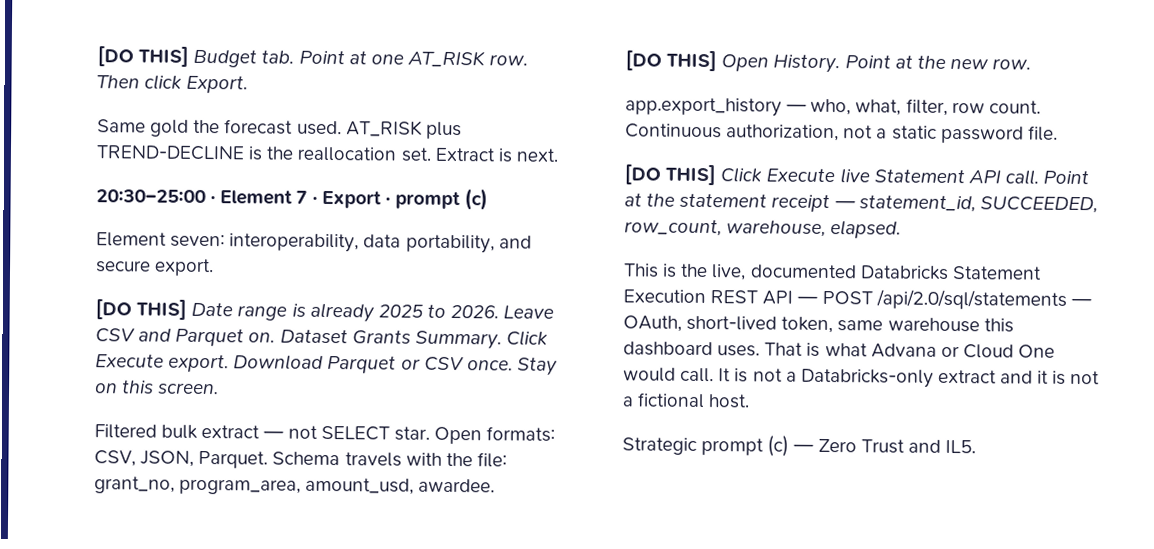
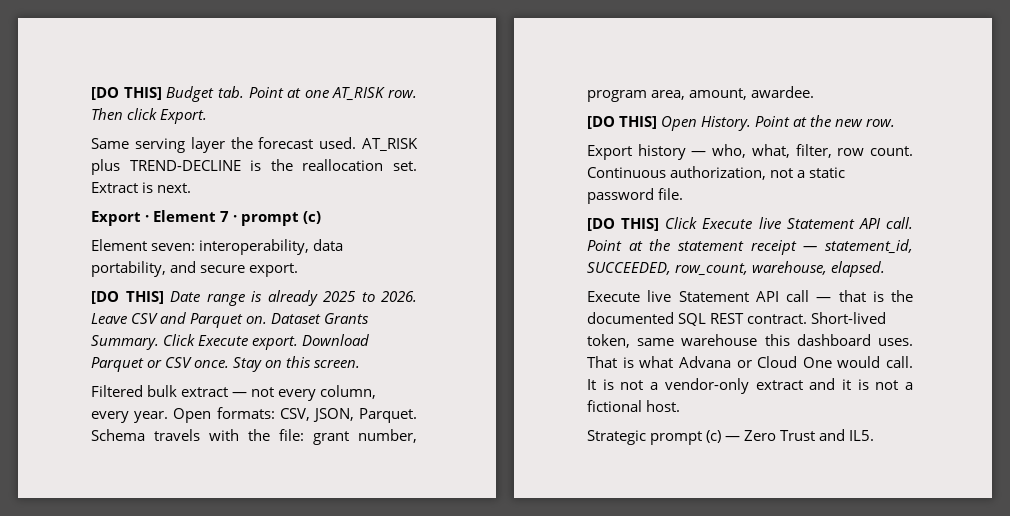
[150,119,190,137] gold -> [134,137,225,153] serving layer
[96,189,206,204] 20:30–25:00 -> [91,211,141,226] Export
[321,190,391,209] Export · -> (238, 218) none
[320,425,430,441] SELECT star. -> [278,385,377,401] [91,411,169,423] every column, every year.
[94,476,415,495] grant_no, program_area, amount_usd, -> [313,429,417,445] [587,88,748,102] grant number, program area, amount,
[625,97,782,117] app.export_history -> [587,144,686,160] Export history
[623,263,1042,281] [623,289,1092,310] [623,315,778,332] This is the live, documented Databricks Statement Execution REST API — POST /api/2.0/sql/statements — OAuth, short-lived -> [587,290,913,302] [587,312,887,326] Execute live Statement API call — that is the documented SQL REST contract. Short-lived
[800,368,934,388] Databricks-only -> [664,378,749,394] vendor-only

